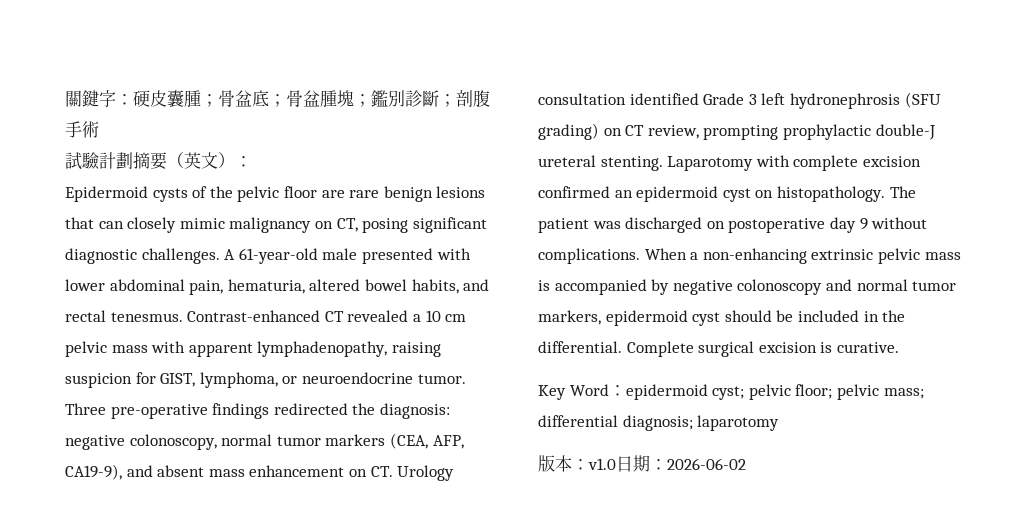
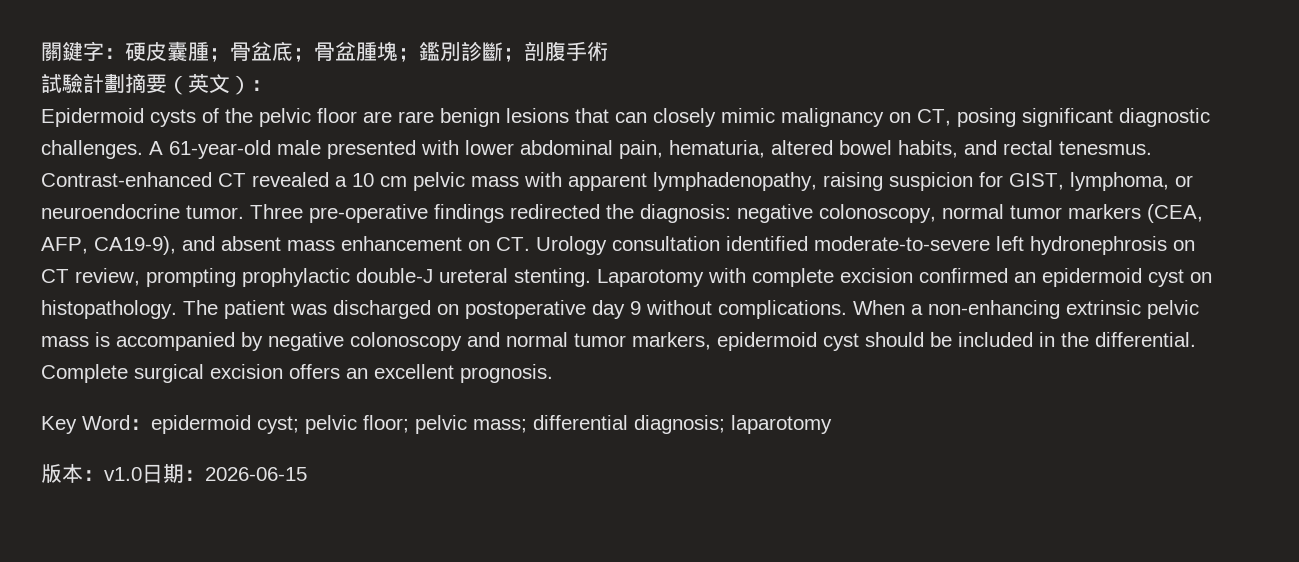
[703,92,941,109] [538,123,599,140] Grade 3 left hydronephrosis (SFU grading) -> [814,236,1167,255] moderate-to-severe left hydronephrosis
[820,342,899,353] is curative. -> [289,364,553,383] offers an excellent prognosis.
[667,458,746,470] 2026-06-02 -> [205,467,307,481] 2026-06-15

